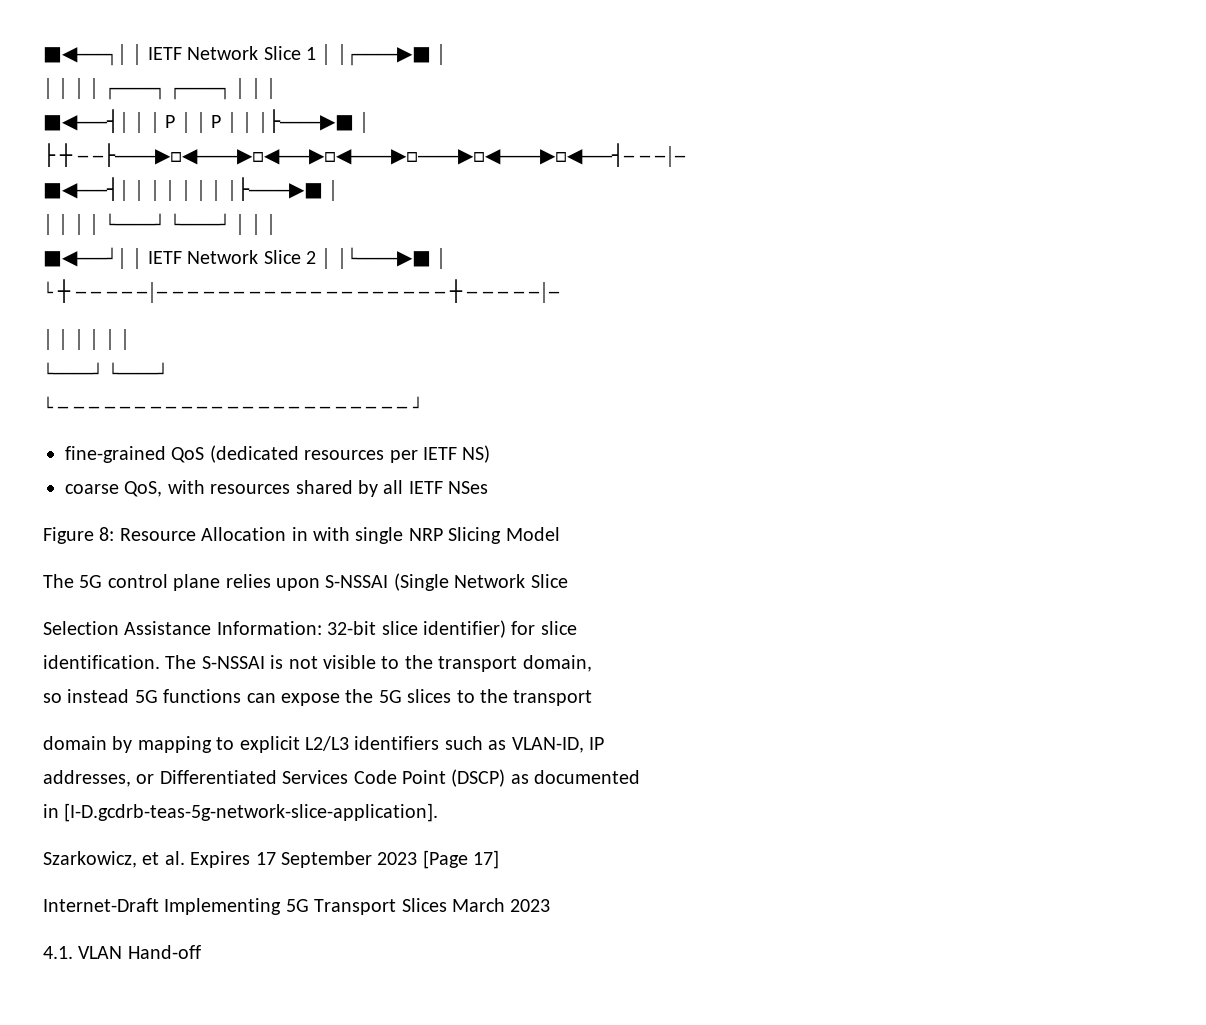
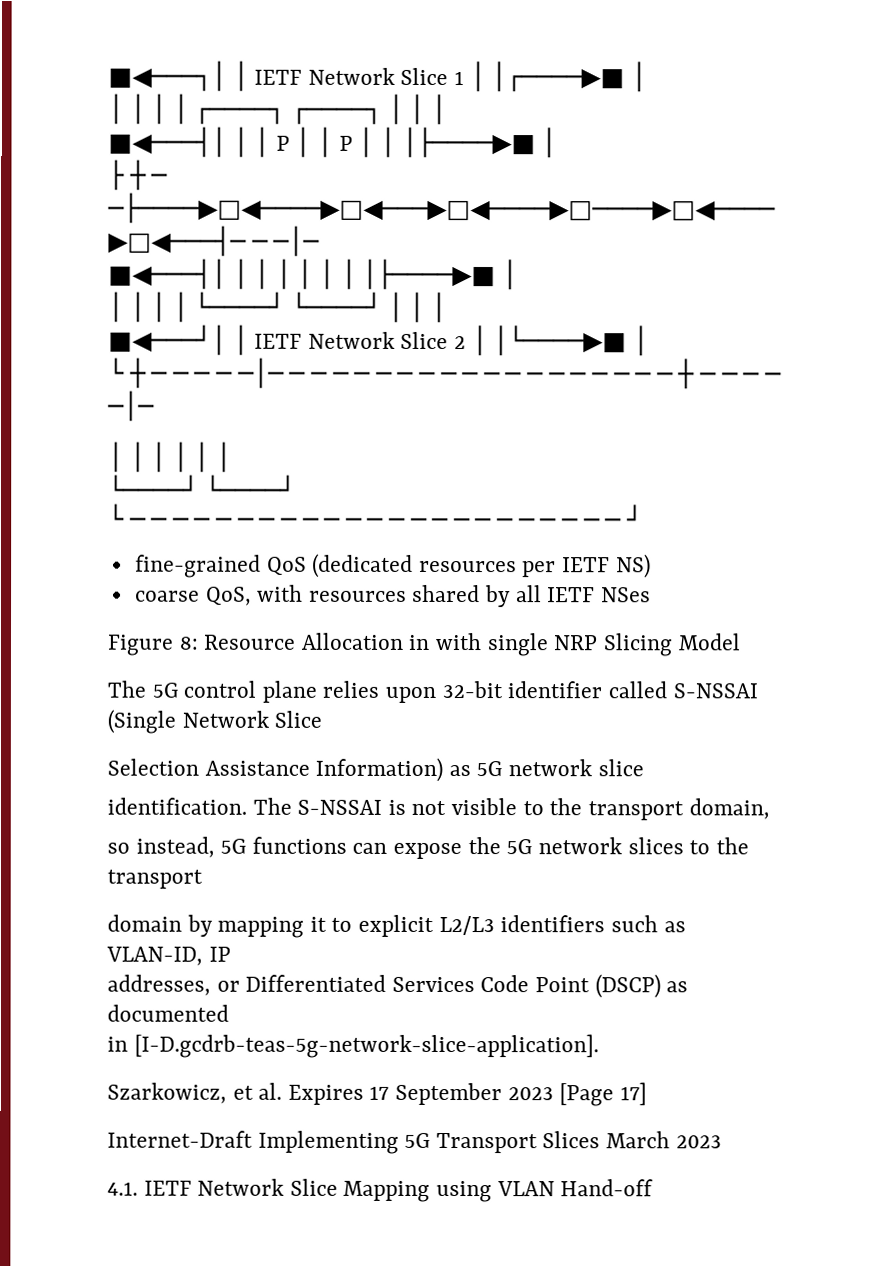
(320, 584) none -> [441,680,667,699] 32-bit identifier called
[216,620,536,638] Information: 32-bit slice identifier) for -> [315,757,593,782] Information) as 5G network
[67,689,130,703] instead -> [135,836,215,858] instead,
(402, 696) none -> [537,837,622,855] network
(212, 744) none -> [309,916,327,932] it
(73, 952) none -> [143,1178,493,1203] IETF Network Slice Mapping using

